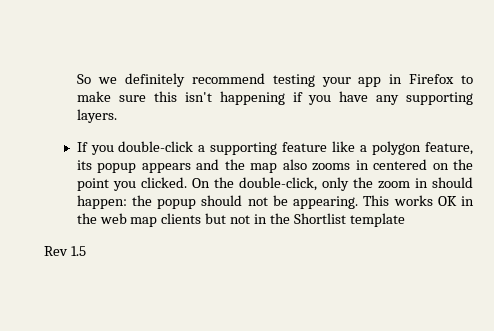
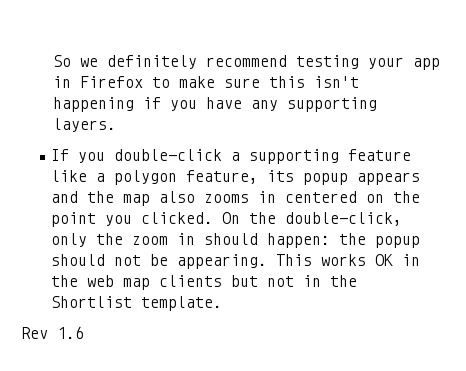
[349,213,405,227] template -> [141,296,223,311] template.
[70,246,86,256] 1.5 -> [57,326,84,339] 1.6

